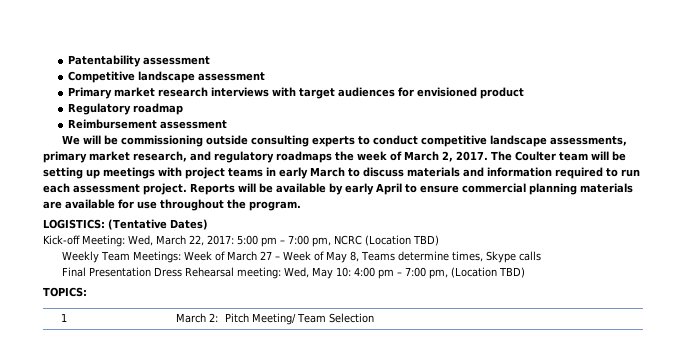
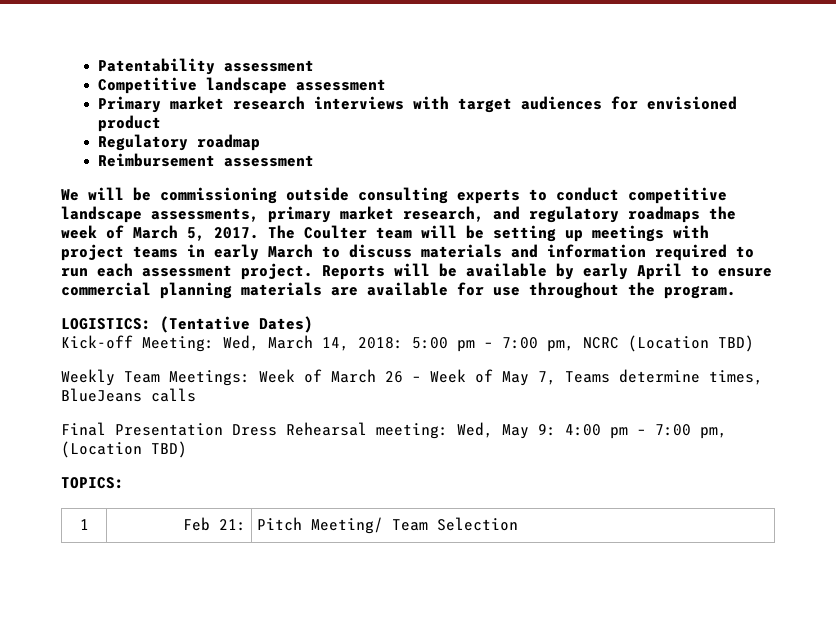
[442,151,453,162] 2, -> [187,227,205,241] 5,
[189,235,234,246] 22, 2017: -> [322,337,403,351] 14, 2018:
[260,251,273,260] 27 -> [385,371,403,383] 26
[350,251,360,262] 8, -> [538,371,556,385] 7,
[486,251,517,263] Skype -> [61,388,142,402] BlueJeans
[336,267,352,277] 10: -> [538,424,556,436] 9:
[175,313,218,323] March 2: -> [182,517,246,531] Feb 21:

